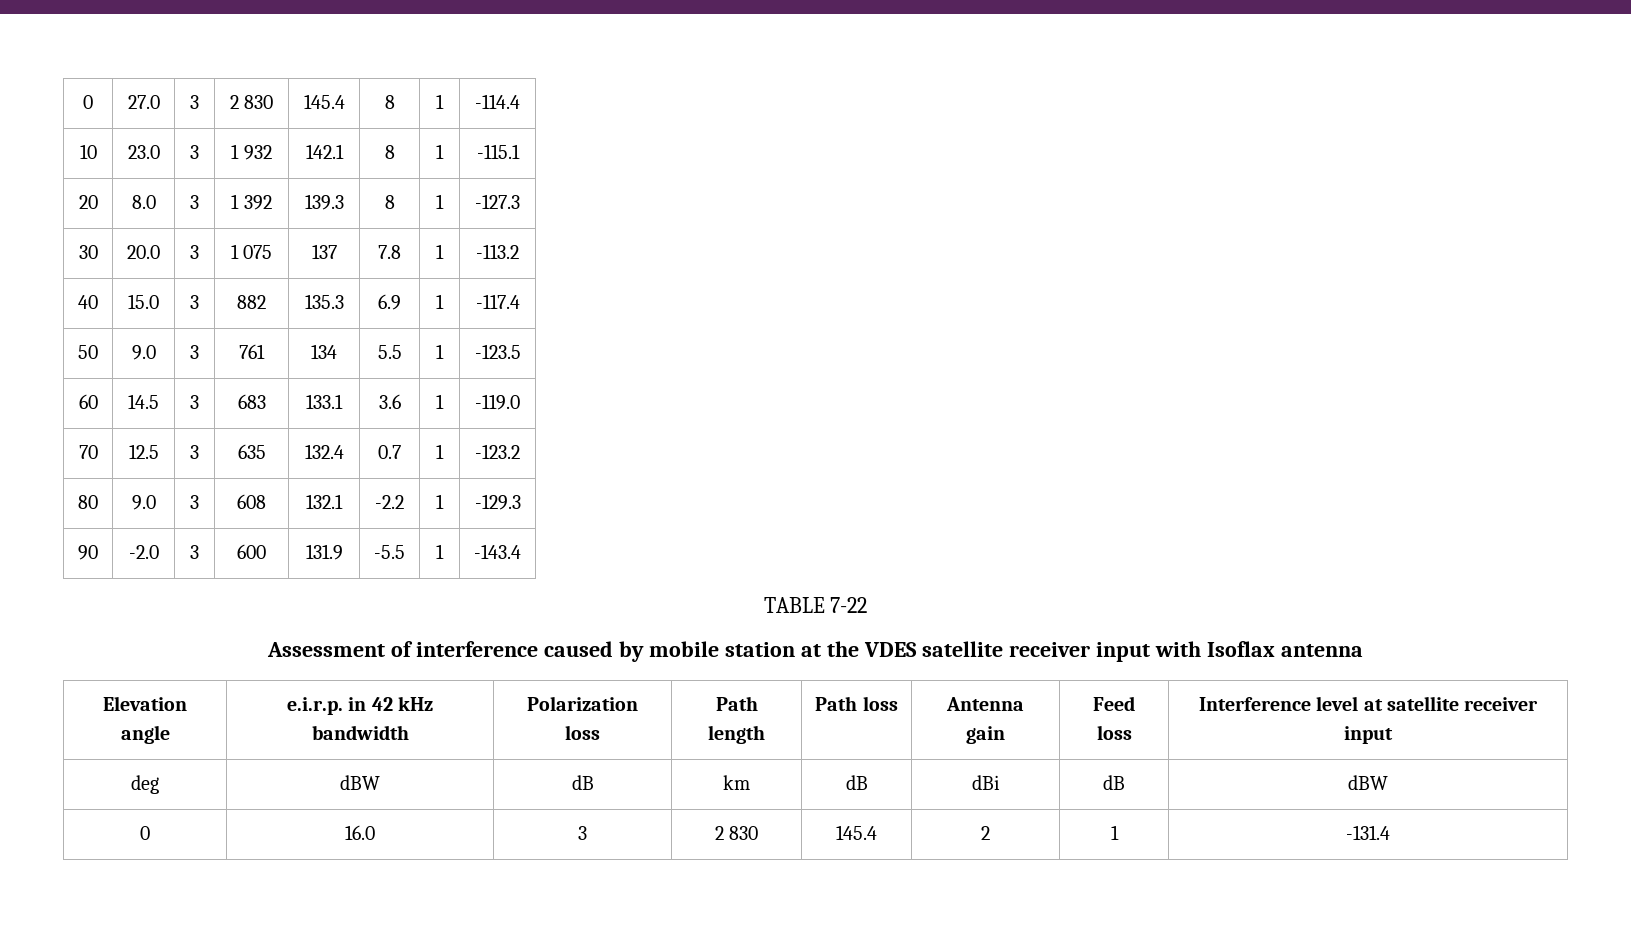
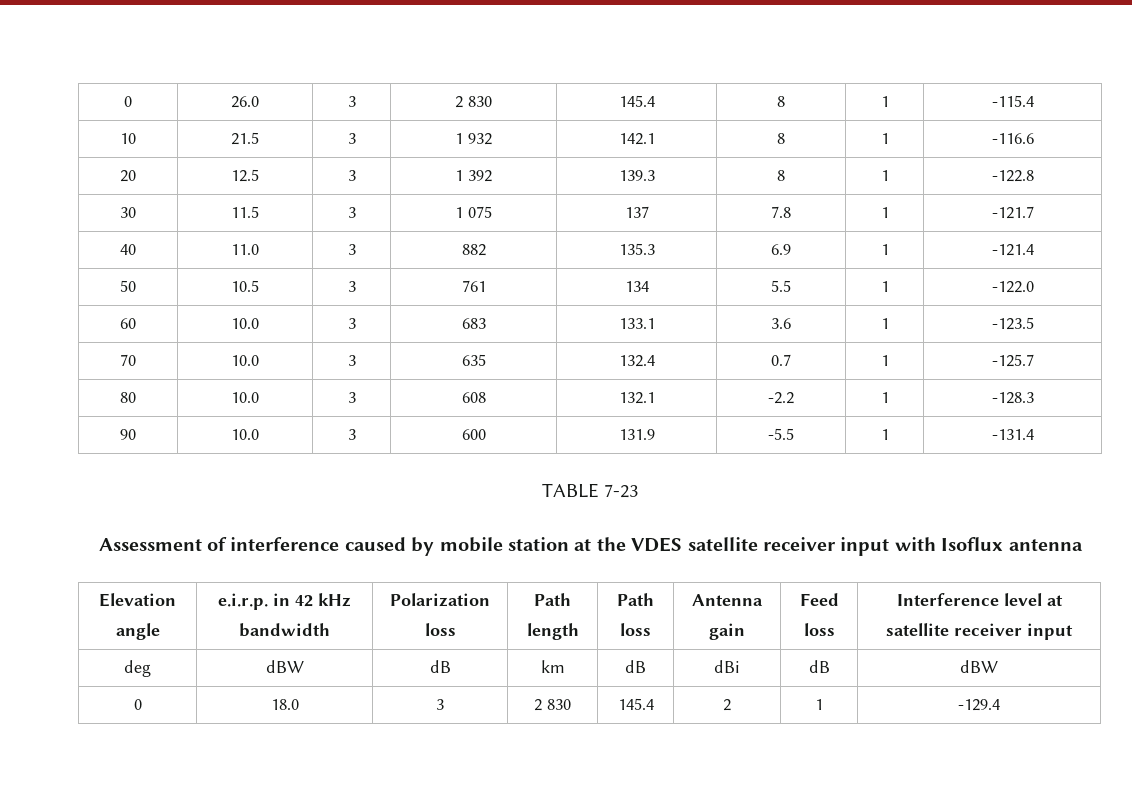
[83,95,93,109] [127,95,160,109] 0 | 27.0 -> [124,96,132,107] [231,96,259,108] 0 | 26.0
[475,94,520,109] -114.4 -> [991,95,1034,107] -115.4
[127,145,160,159] 23.0 -> [231,132,259,145] 21.5
[476,144,520,159] -115.1 -> [991,133,1034,144] -116.6
[131,195,156,209] 8.0 -> [231,169,259,182] 12.5
[475,194,520,209] -127.3 -> [991,170,1034,182] -122.8
[127,245,160,259] 20.0 -> [231,206,259,218] 11.5
[476,244,519,259] -113.2 -> [991,206,1034,219] -121.7
[128,294,159,309] 15.0 -> [231,244,259,255] 11.0
[475,294,520,309] -117.4 -> [991,244,1034,256] -121.4
[131,345,156,360] 9.0 -> [231,280,259,292] 10.5
[474,344,521,359] -123.5 -> [991,281,1034,293] -122.0
[128,394,159,409] 14.5 -> [231,318,259,329] 10.0
[475,394,520,410] -119.0 -> [991,317,1034,330] -123.5
[128,444,159,459] 12.5 -> [231,355,259,366] 10.0
[475,444,520,459] -123.2 -> [991,354,1034,367] -125.7
[131,495,156,510] 9.0 -> [231,392,259,403] 10.0
[474,494,521,510] -129.3 -> [991,392,1034,404] -128.3
[128,545,159,559] -2.0 -> [231,429,259,440] 10.0
[474,544,521,559] -143.4 -> [991,429,1034,440] -131.4
[830,597,868,613] 7-22 -> [604,484,639,498] 7-23
[1206,641,1275,657] Isoflax -> [941,537,1004,551] Isoflux
[345,825,375,840] 16.0 -> [270,699,299,710] 18.0
[1346,825,1390,840] -131.4 -> [958,699,1000,711] -129.4

